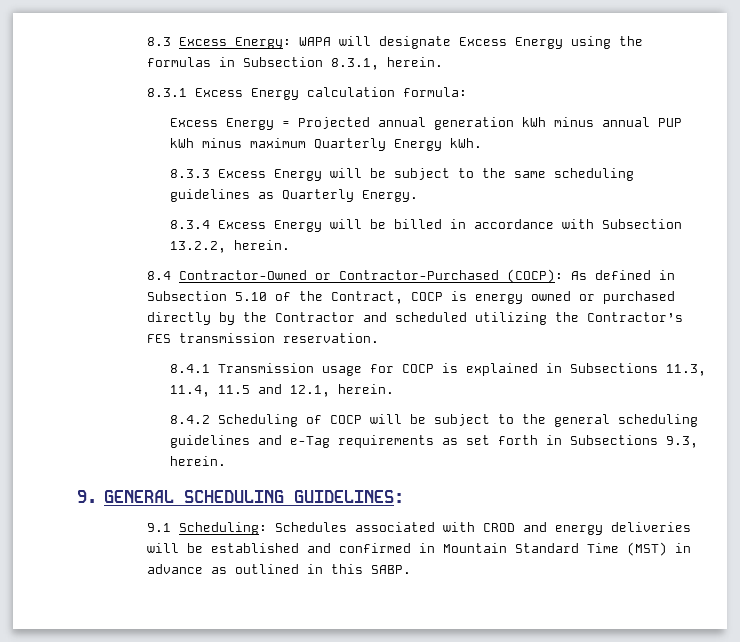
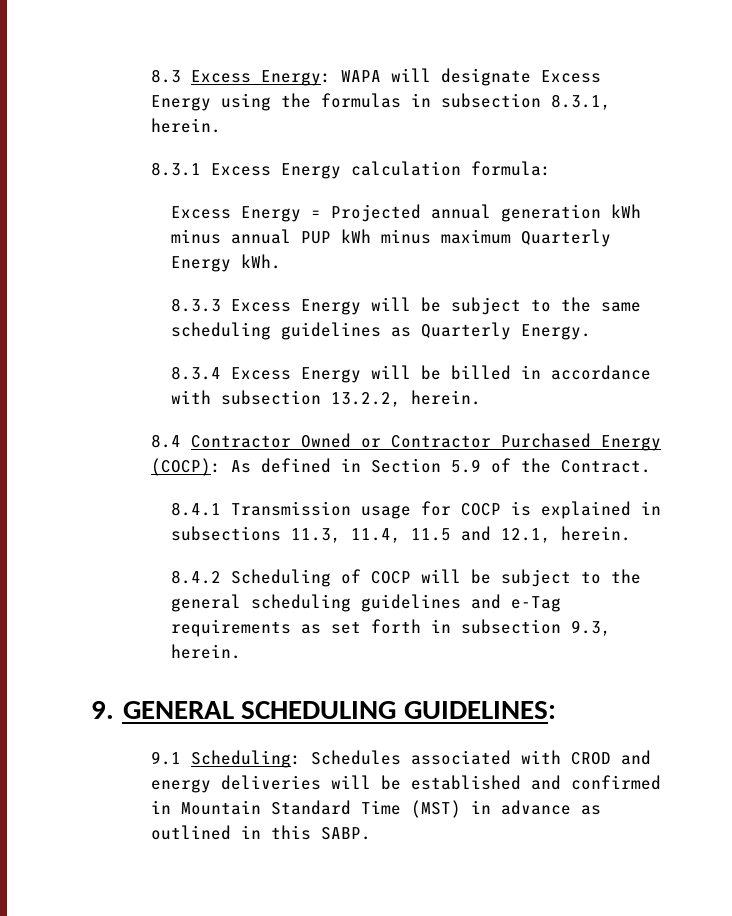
[242,57,323,67] Subsection -> [441,93,542,108] subsection
[601,219,682,229] Subsection -> [221,390,322,405] subsection
[178,269,675,283] [146,291,675,304] [146,312,683,325] [146,333,379,343] Contractor-Owned or Contractor-Purchased (COCP): As defined in Subsection 5.10 of the Contract, COCP is energy owned or purchased directly by the Contractor and scheduled utilizing the Contractor’s FES transmission reservation. -> [191,433,662,451] [151,458,652,476] Contractor Owned or Contractor Purchased Energy (COCP): As defined in Section 5.9 of the Contract.
[569,363,658,373] Subsections -> [171,526,282,541] subsections
[569,435,658,445] Subsections -> [461,619,562,634] subsection

